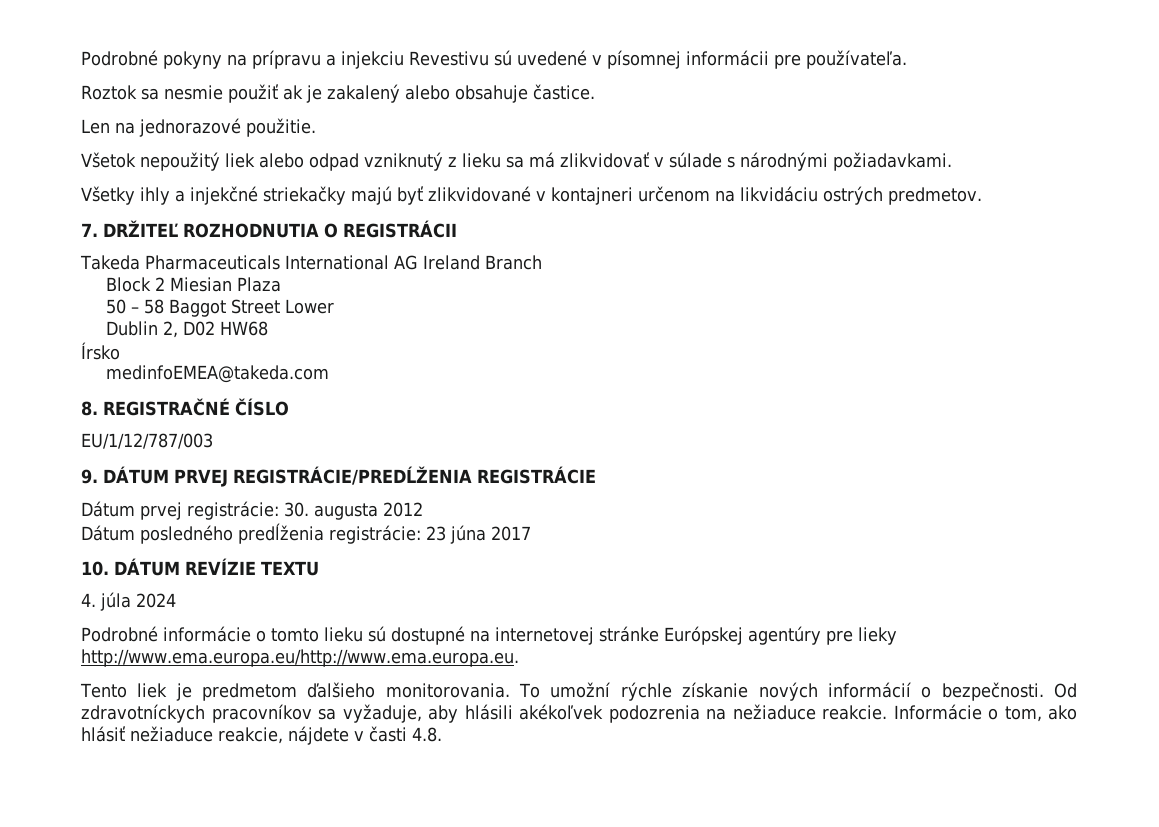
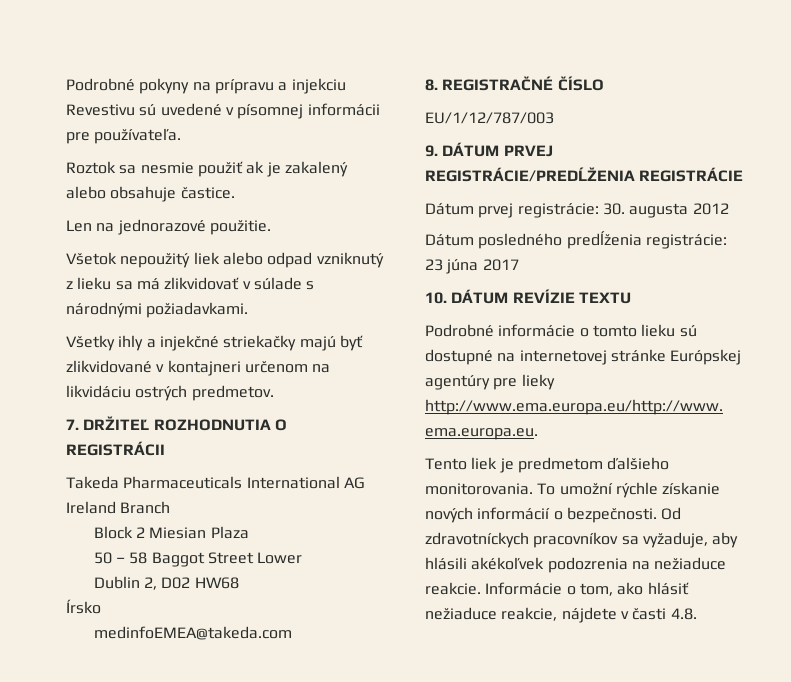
[81,592,176,611] // 4. júla 2024 -> (631, 298) none

